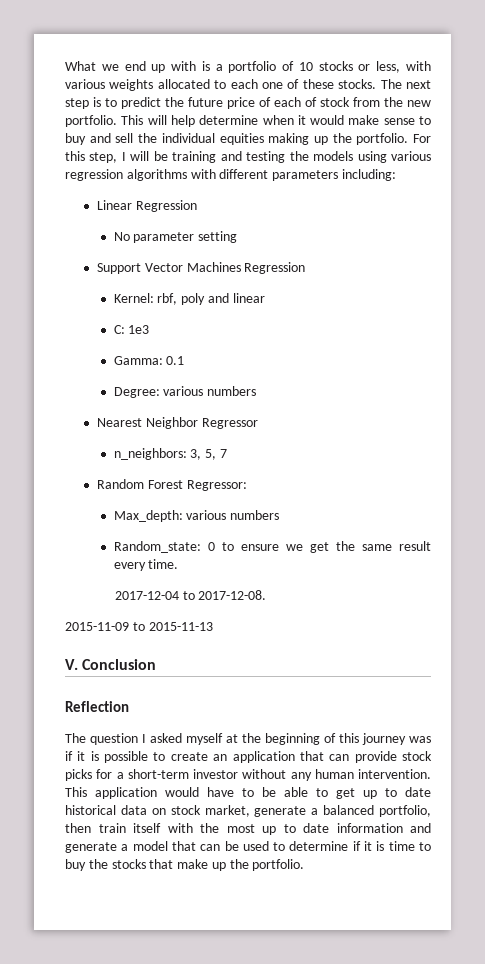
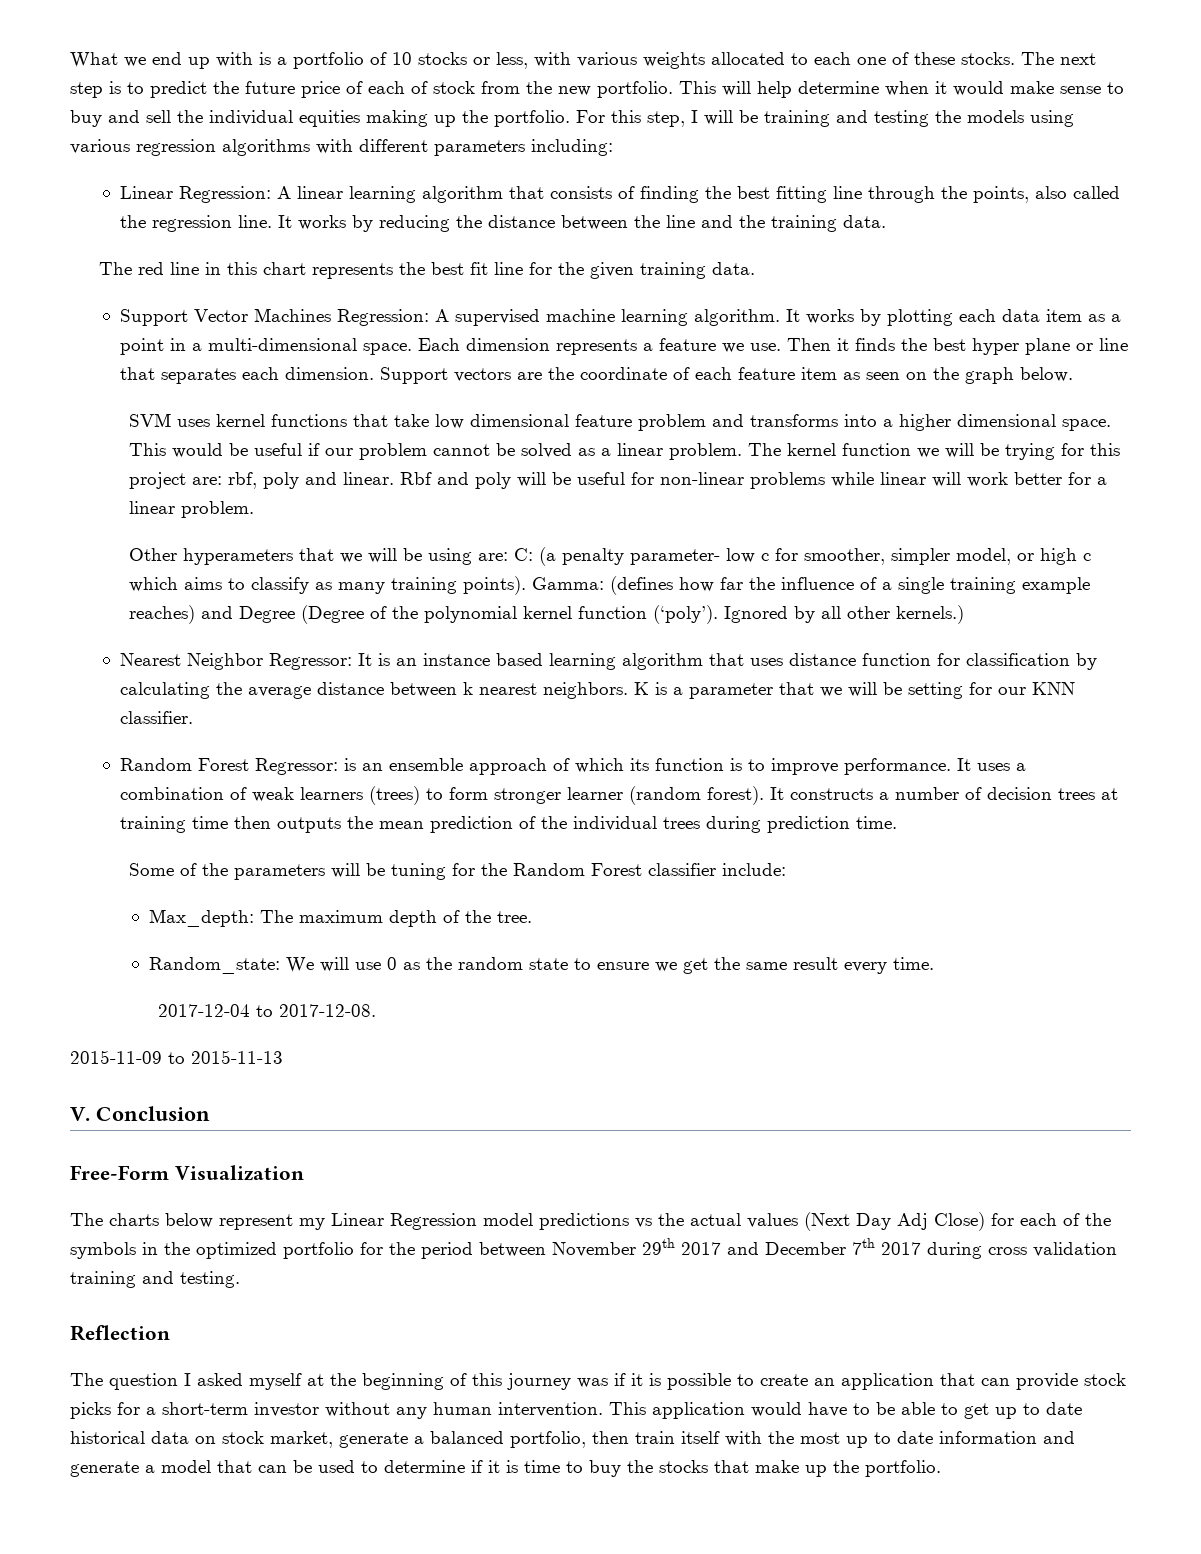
[135,200,197,212] [113,231,238,243] [97,262,306,274] [113,293,265,305] [113,325,150,334] [113,356,185,365] [113,386,257,398] [97,417,258,429] [113,448,228,460] [97,479,247,491] [113,510,280,522] [113,541,215,553] Regression // No parameter setting // Support Vector Machines Regression // Kernel: rbf, poly and linear // C: 1e3 // Gamma: 0.1 // Degree: various numbers // Nearest Neighbor Regressor // n_neighbors: 3, 5, 7 // Random Forest Regressor: // Max_depth: various numbers // Random_state: 0 -> [179,186,1121,203] [120,215,887,232] [99,262,756,279] [120,308,1122,326] [120,338,1129,355] [120,367,1074,384] [128,413,1111,431] [128,443,1120,460] [128,472,1107,489] [128,501,254,518] [128,547,1091,566] [128,576,1090,595] [128,605,964,624] [120,653,1098,670] [120,682,1076,699] [120,711,194,724] [120,758,1027,775] [120,786,1119,805] [120,816,898,833] [128,863,786,880] [149,909,533,927] [149,957,569,974] Regression: A linear learning algorithm that consists of finding the best fitting line through the points, also called the regression line. It works by reducing the distance between the line and the training data. // The red line in this chart represents the best fit line for the given training data. // Support Vector Machines Regression: A supervised machine learning algorithm. It works by plotting each data item as a point in a multi-dimensional space. Each dimension represents a feature we use. Then it finds the best hyper plane or line that separates each dimension. Support vectors are the coordinate of each feature item as seen on the graph below. // SVM uses kernel functions that take low dimensional feature problem and transforms into a higher dimensional space. This would be useful if our problem cannot be solved as a linear problem. The kernel function we will be trying for this project are: rbf, poly and linear. Rbf and poly will be useful for non-linear problems while linear will work better for a linear problem. // Other hyperameters that we will be using are: C: (a penalty parameter- low c for smoother, simpler model, or high c which aims to classify as many training points). Gamma: (defines how far the influence of a single training example reaches) and Degree (Degree of the polynomial kernel function (‘poly’). Ignored by all other kernels.) // Nearest Neighbor Regressor: It is an instance based learning algorithm that uses distance function for classification by calculating the average distance between k nearest neighbors. K is a parameter that we will be setting for our KNN classifier. // Random Forest Regressor: is an ensemble approach of which its function is to improve performance. It uses a combination of weak learners (trees) to form stronger learner (random forest). It constructs a number of decision trees at training time then outputs the mean prediction of the individual trees during prediction time. // Some of the parameters will be tuning for the Random Forest classifier include: // Max_depth: The maximum depth of the tree. // Random_state: We will use 0 as the random state
(157, 664) none -> [70,1165,304,1181] [70,1212,1111,1231] [70,1238,1117,1259] [70,1271,240,1288] // Free-Form Visualization // The charts below represent my Linear Regression model predictions vs the actual values (Next Day Adj Close) for each of the symbols in the optimized portfolio for the period between November 29th 2017 and December 7th 2017 during cross validation training and testing.

